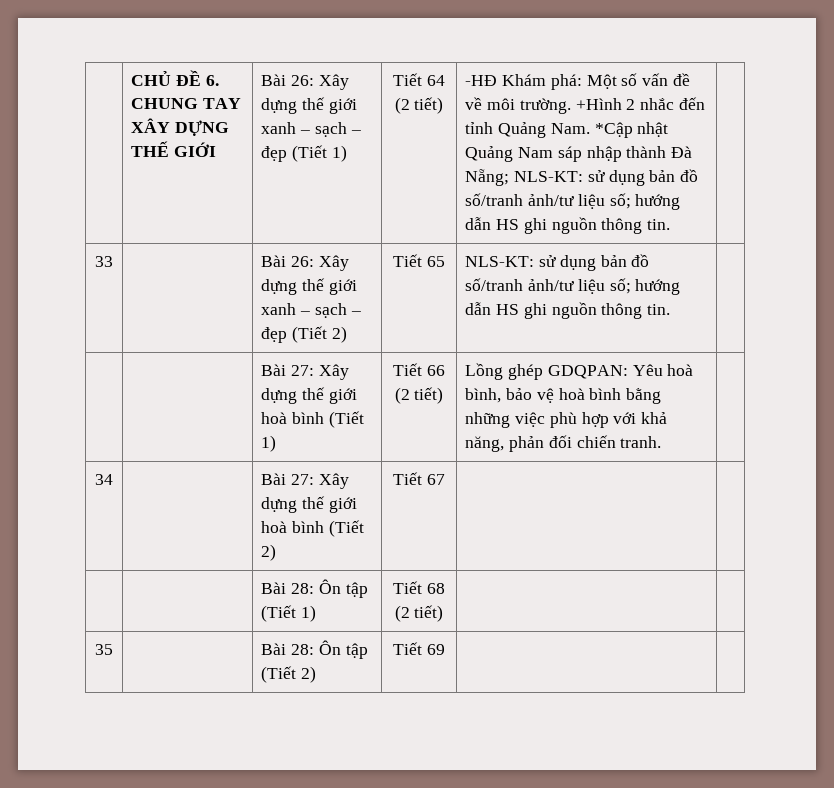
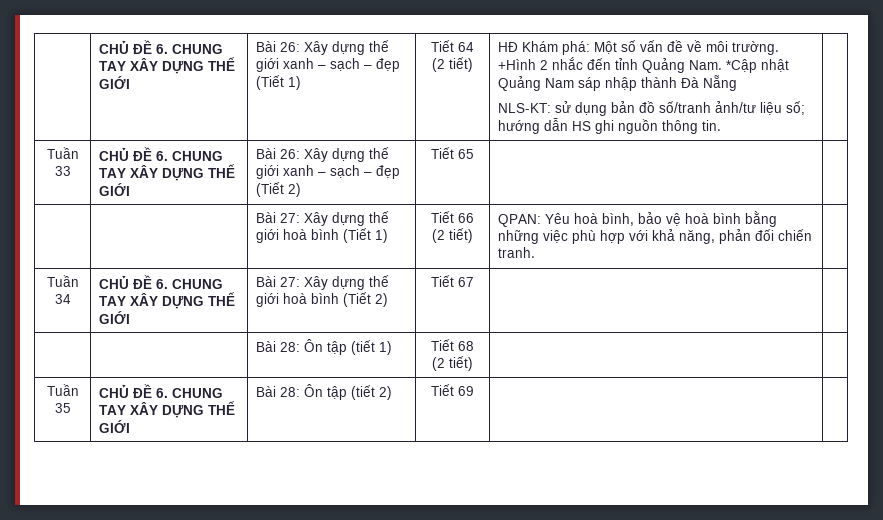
[465,75,498,86] -HĐ -> [497,42,518,52] HĐ
[465,169,510,186] Nẵng; -> [702,75,737,91] Nẵng //
(671, 224) none -> [46,147,79,159] Tuần
(113, 261) none -> [98,147,223,161] [98,164,235,181] [98,183,130,196] CHỦ ĐỀ 6. CHUNG TAY XÂY DỰNG THẾ GIỚI
[465,254,650,271] [465,278,681,295] [465,302,671,319] NLS-KT: sử dụng bản đồ số/tranh ảnh/tư liệu số; hướng dẫn HS ghi nguồn thông tin. -> (474, 154) none
[465,363,628,380] Lồng ghép GDQPAN: -> [497,214,541,227] QPAN:
(662, 442) none -> [46,275,79,287] Tuần
(113, 479) none -> [98,275,223,289] [98,292,235,309] [98,311,130,324] CHỦ ĐỀ 6. CHUNG TAY XÂY DỰNG THẾ GIỚI
[261,605,297,622] (Tiết -> [350,340,375,355] (tiết
(444, 613) none -> [46,384,79,396] Tuần
[261,640,368,659] [261,666,297,683] | Bài 28: Ôn tập (Tiết -> [98,384,223,398] [98,401,235,418] [98,420,130,433] [255,384,375,400] CHỦ ĐỀ 6. CHUNG TAY XÂY DỰNG THẾ GIỚI | Bài 28: Ôn tập (tiết

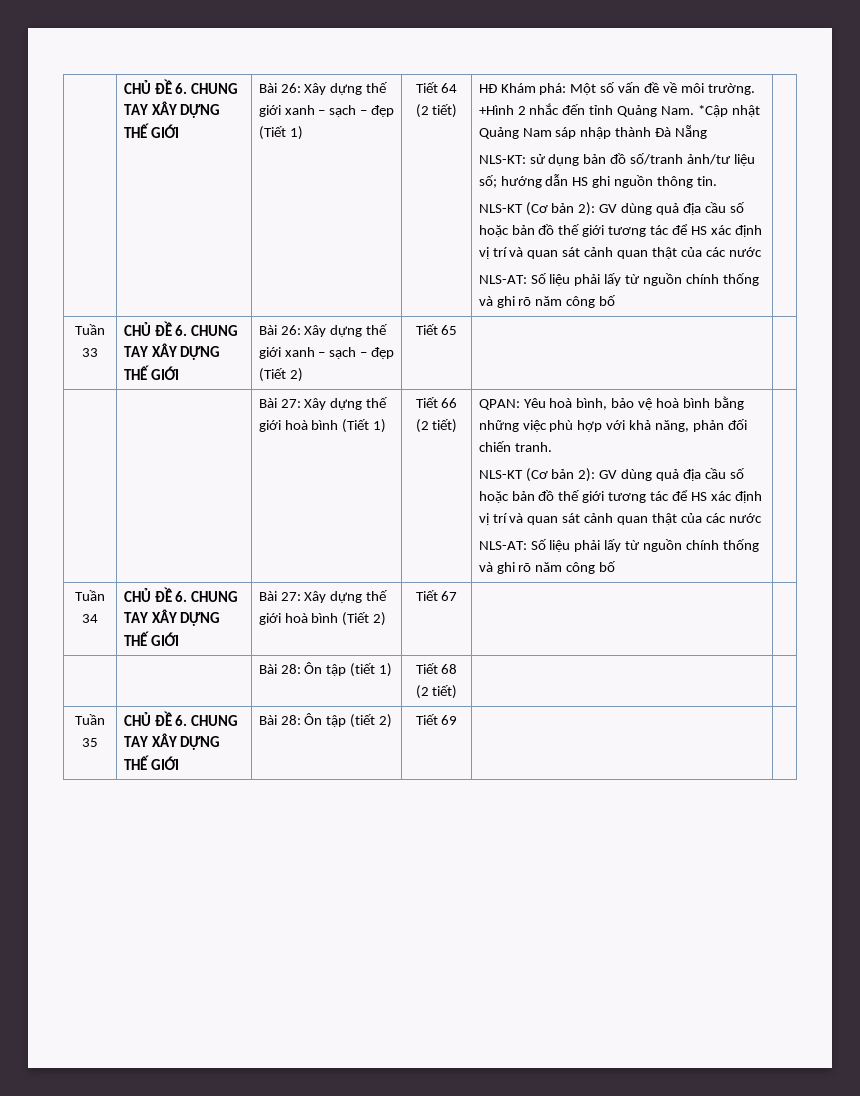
(721, 125) none -> [478,202,745,216] [478,224,762,237] [478,247,762,259] [478,273,759,286] [478,295,617,308] // NLS-KT (Cơ bản 2): GV dùng quả địa cầu số hoặc bản đồ thế giới tương tác để HS xác định vị trí và quan sát cảnh quan thật của các nước // NLS-AT: Số liệu phải lấy từ nguồn chính thống và ghi rõ năm công bố
(535, 252) none -> [478,468,745,482] [478,490,762,503] [478,513,762,525] [478,539,759,552] [478,561,617,574] // NLS-KT (Cơ bản 2): GV dùng quả địa cầu số hoặc bản đồ thế giới tương tác để HS xác định vị trí và quan sát cảnh quan thật của các nước // NLS-AT: Số liệu phải lấy từ nguồn chính thống và ghi rõ năm công bố

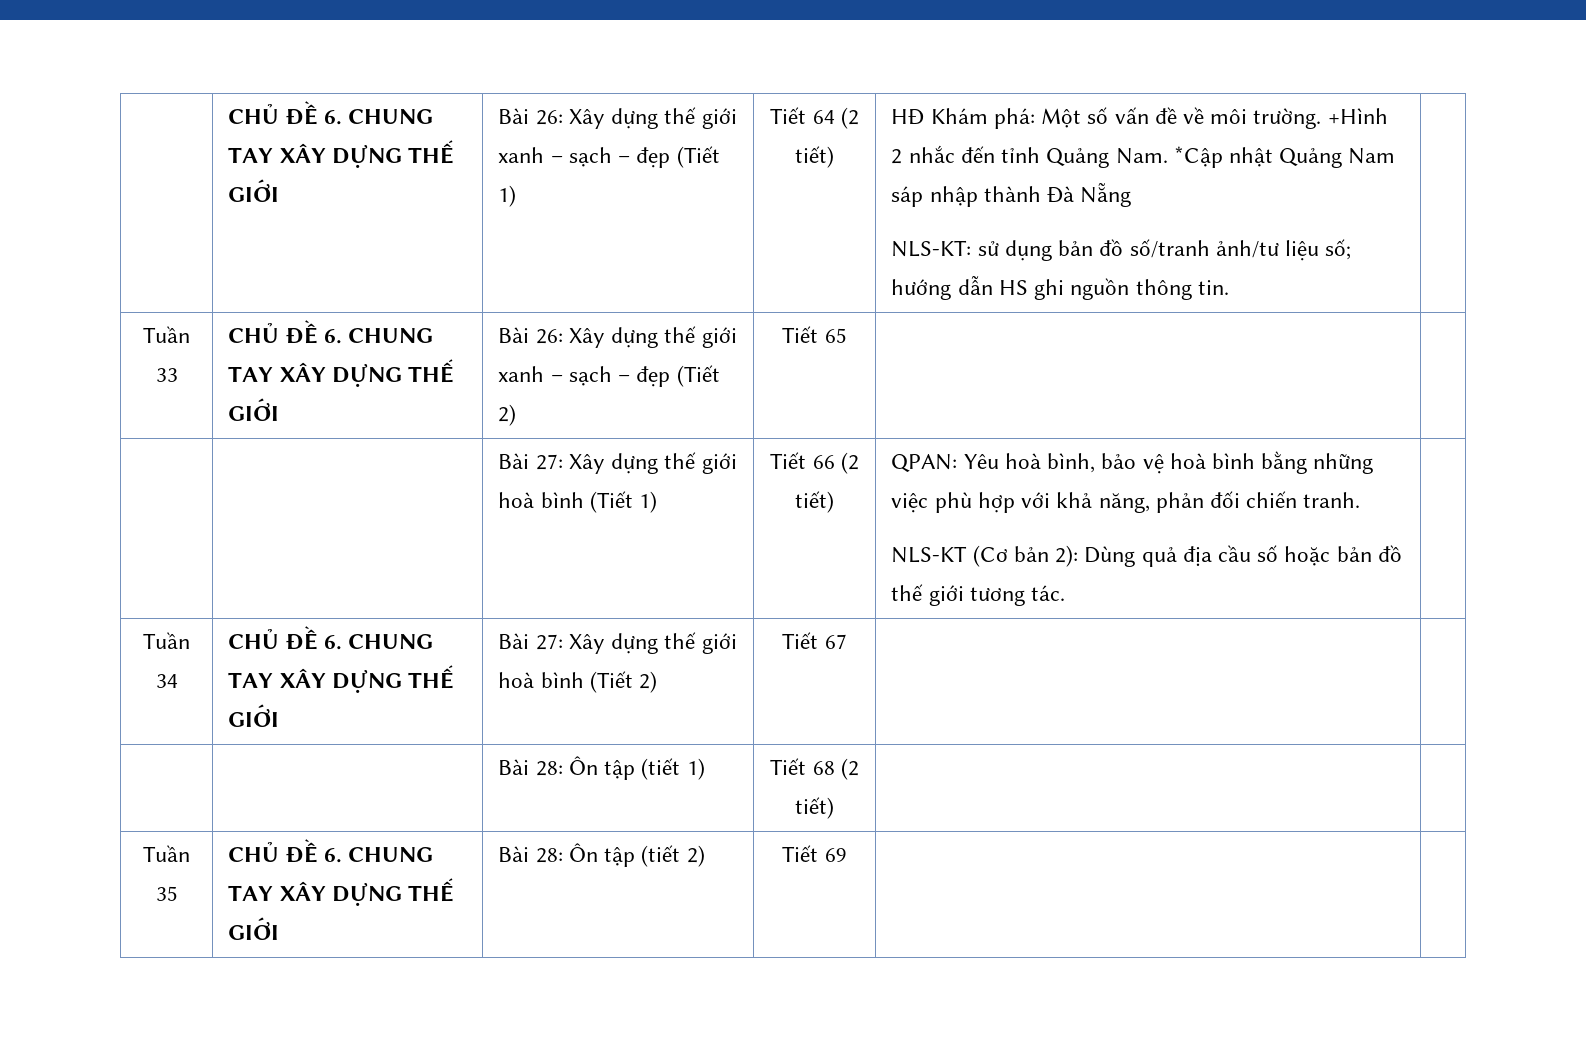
[478,202,745,216] [478,224,762,237] [478,247,762,259] [478,273,759,286] [478,295,617,308] // NLS-KT (Cơ bản 2): GV dùng quả địa cầu số hoặc bản đồ thế giới tương tác để HS xác định vị trí và quan sát cảnh quan thật của các nước // NLS-AT: Số liệu phải lấy từ nguồn chính thống và ghi rõ năm công bố -> (1229, 287) none
[599,469,653,481] GV dùng -> [1084,546,1136,567] Dùng
[650,490,762,503] [478,513,762,525] [478,539,759,552] [478,561,617,574] tác để HS xác định vị trí và quan sát cảnh quan thật của các nước // NLS-AT: Số liệu phải lấy từ nguồn chính thống và ghi rõ năm công bố -> [1031,585,1066,601] tác.

